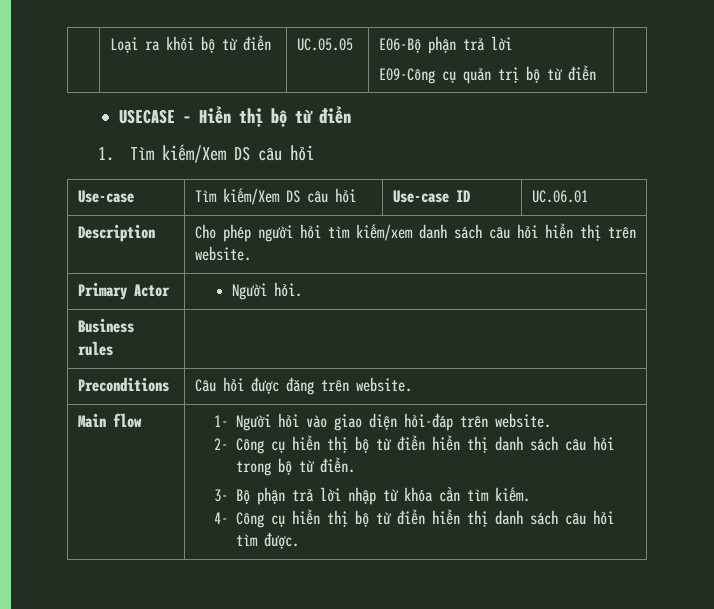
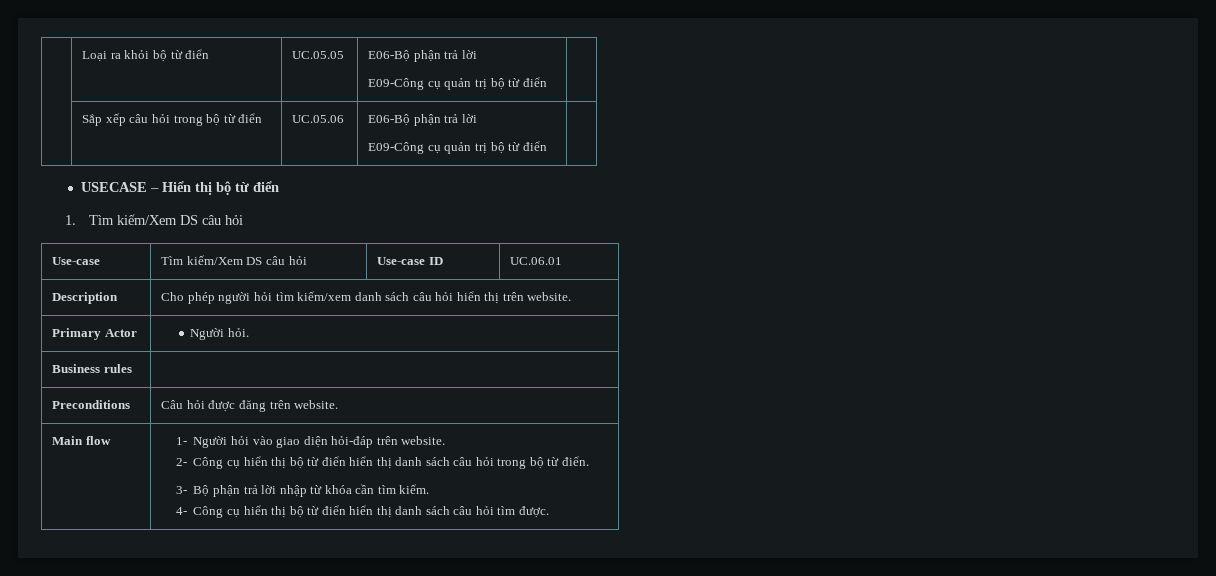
(596, 73) none -> [82,113,263,126] [292,115,345,123] [368,114,477,126] [368,141,547,154] // | Sắp xếp câu hỏi trong bộ từ điển | UC.05.06 | E06-Bộ phận trả lời // E09-Công cụ quản trị bộ từ điển |

